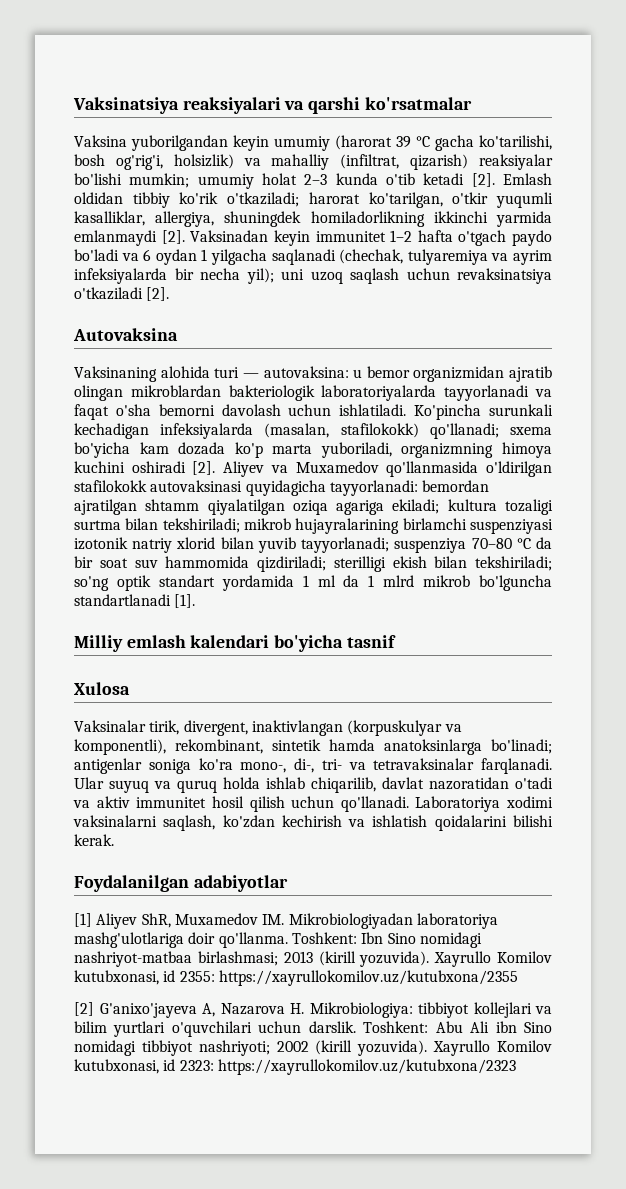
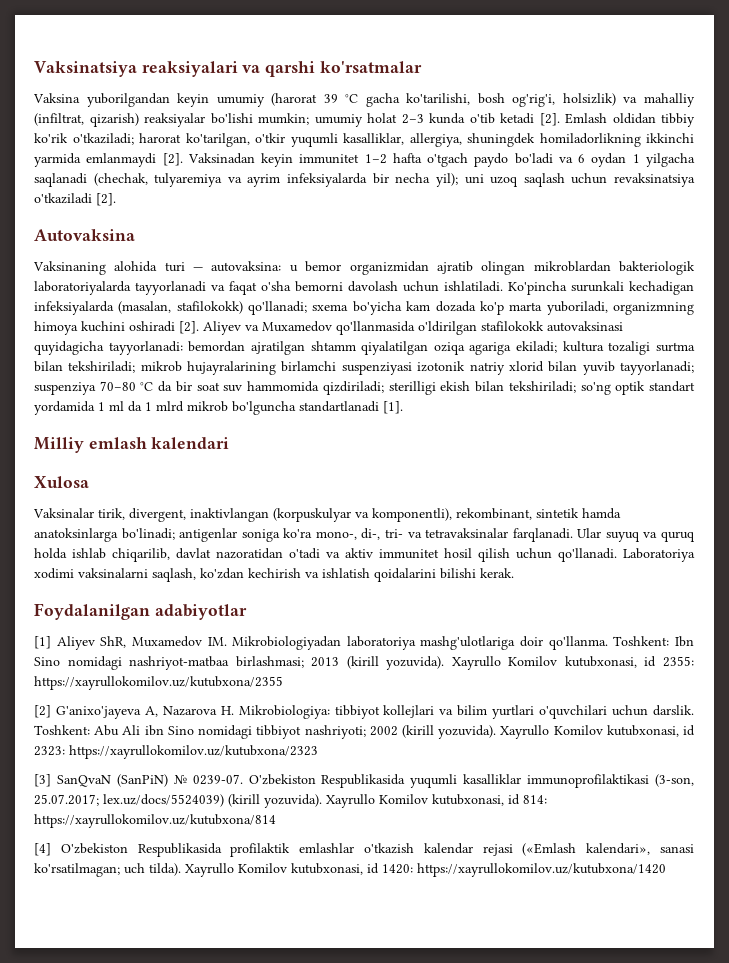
[274,635,396,652] bo'yicha tasnif -> (230, 443) none
(516, 1067) none -> [34,774,694,788] [34,794,547,808] [34,814,276,828] [34,843,694,857] [34,863,666,877] // [3] SanQvaN (SanPiN) № 0239-07. O'zbekiston Respublikasida yuqumli kasalliklar immunoprofilaktikasi (3-son, 25.07.2017; lex.uz/docs/5524039) (kirill yozuvida). Xayrullo Komilov kutubxonasi, id 814: https://xayrullokomilov.uz/kutubxona/814 // [4] O'zbekiston Respublikasida profilaktik emlashlar o'tkazish kalendar rejasi («Emlash kalendari», sanasi ko'rsatilmagan; uch tilda). Xayrullo Komilov kutubxonasi, id 1420: https://xayrullokomilov.uz/kutubxona/1420

